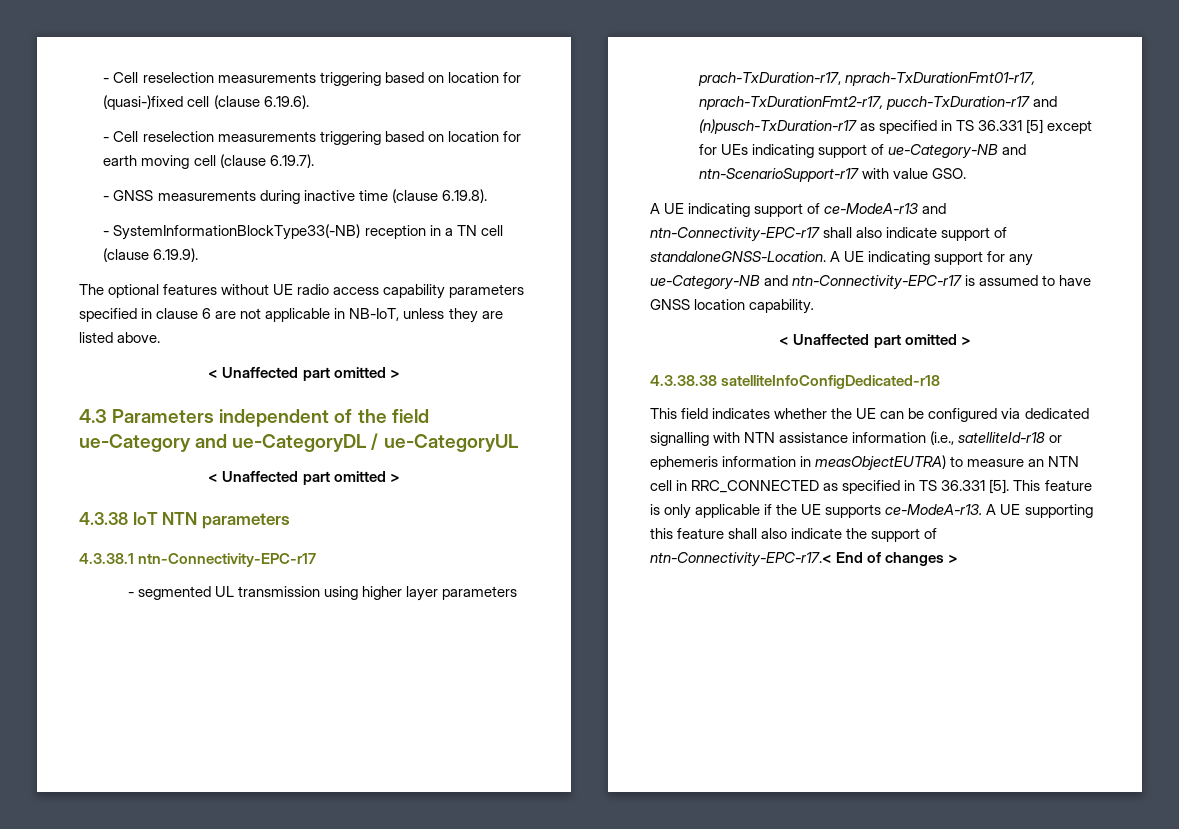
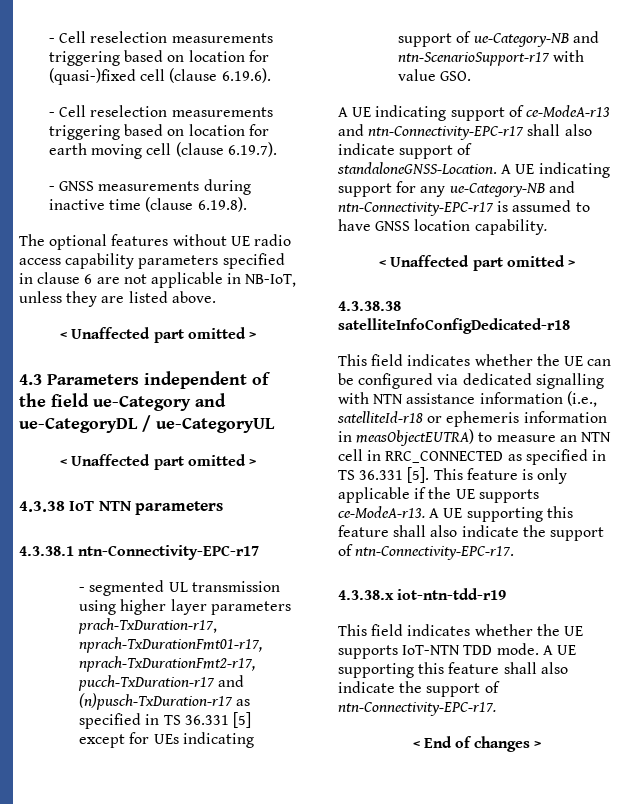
[103,224,503,240] [103,248,199,262] // - SystemInformationBlockType33(-NB) reception in a TN cell (clause 6.19.9). -> (247, 204) none
[650,552,832,567] ntn-Connectivity-EPC-r17.< -> [355,546,515,560] [338,588,507,600] [338,624,583,636] [338,643,576,659] [338,662,568,678] [338,681,500,697] [338,702,496,716] [412,741,420,748] ntn-Connectivity-EPC-r17. // 4.3.38.x iot-ntn-tdd-r19 // This field indicates whether the UE supports IoT-NTN TDD mode. A UE supporting this feature shall also indicate the support of ntn-Connectivity-EPC-r17. // <

